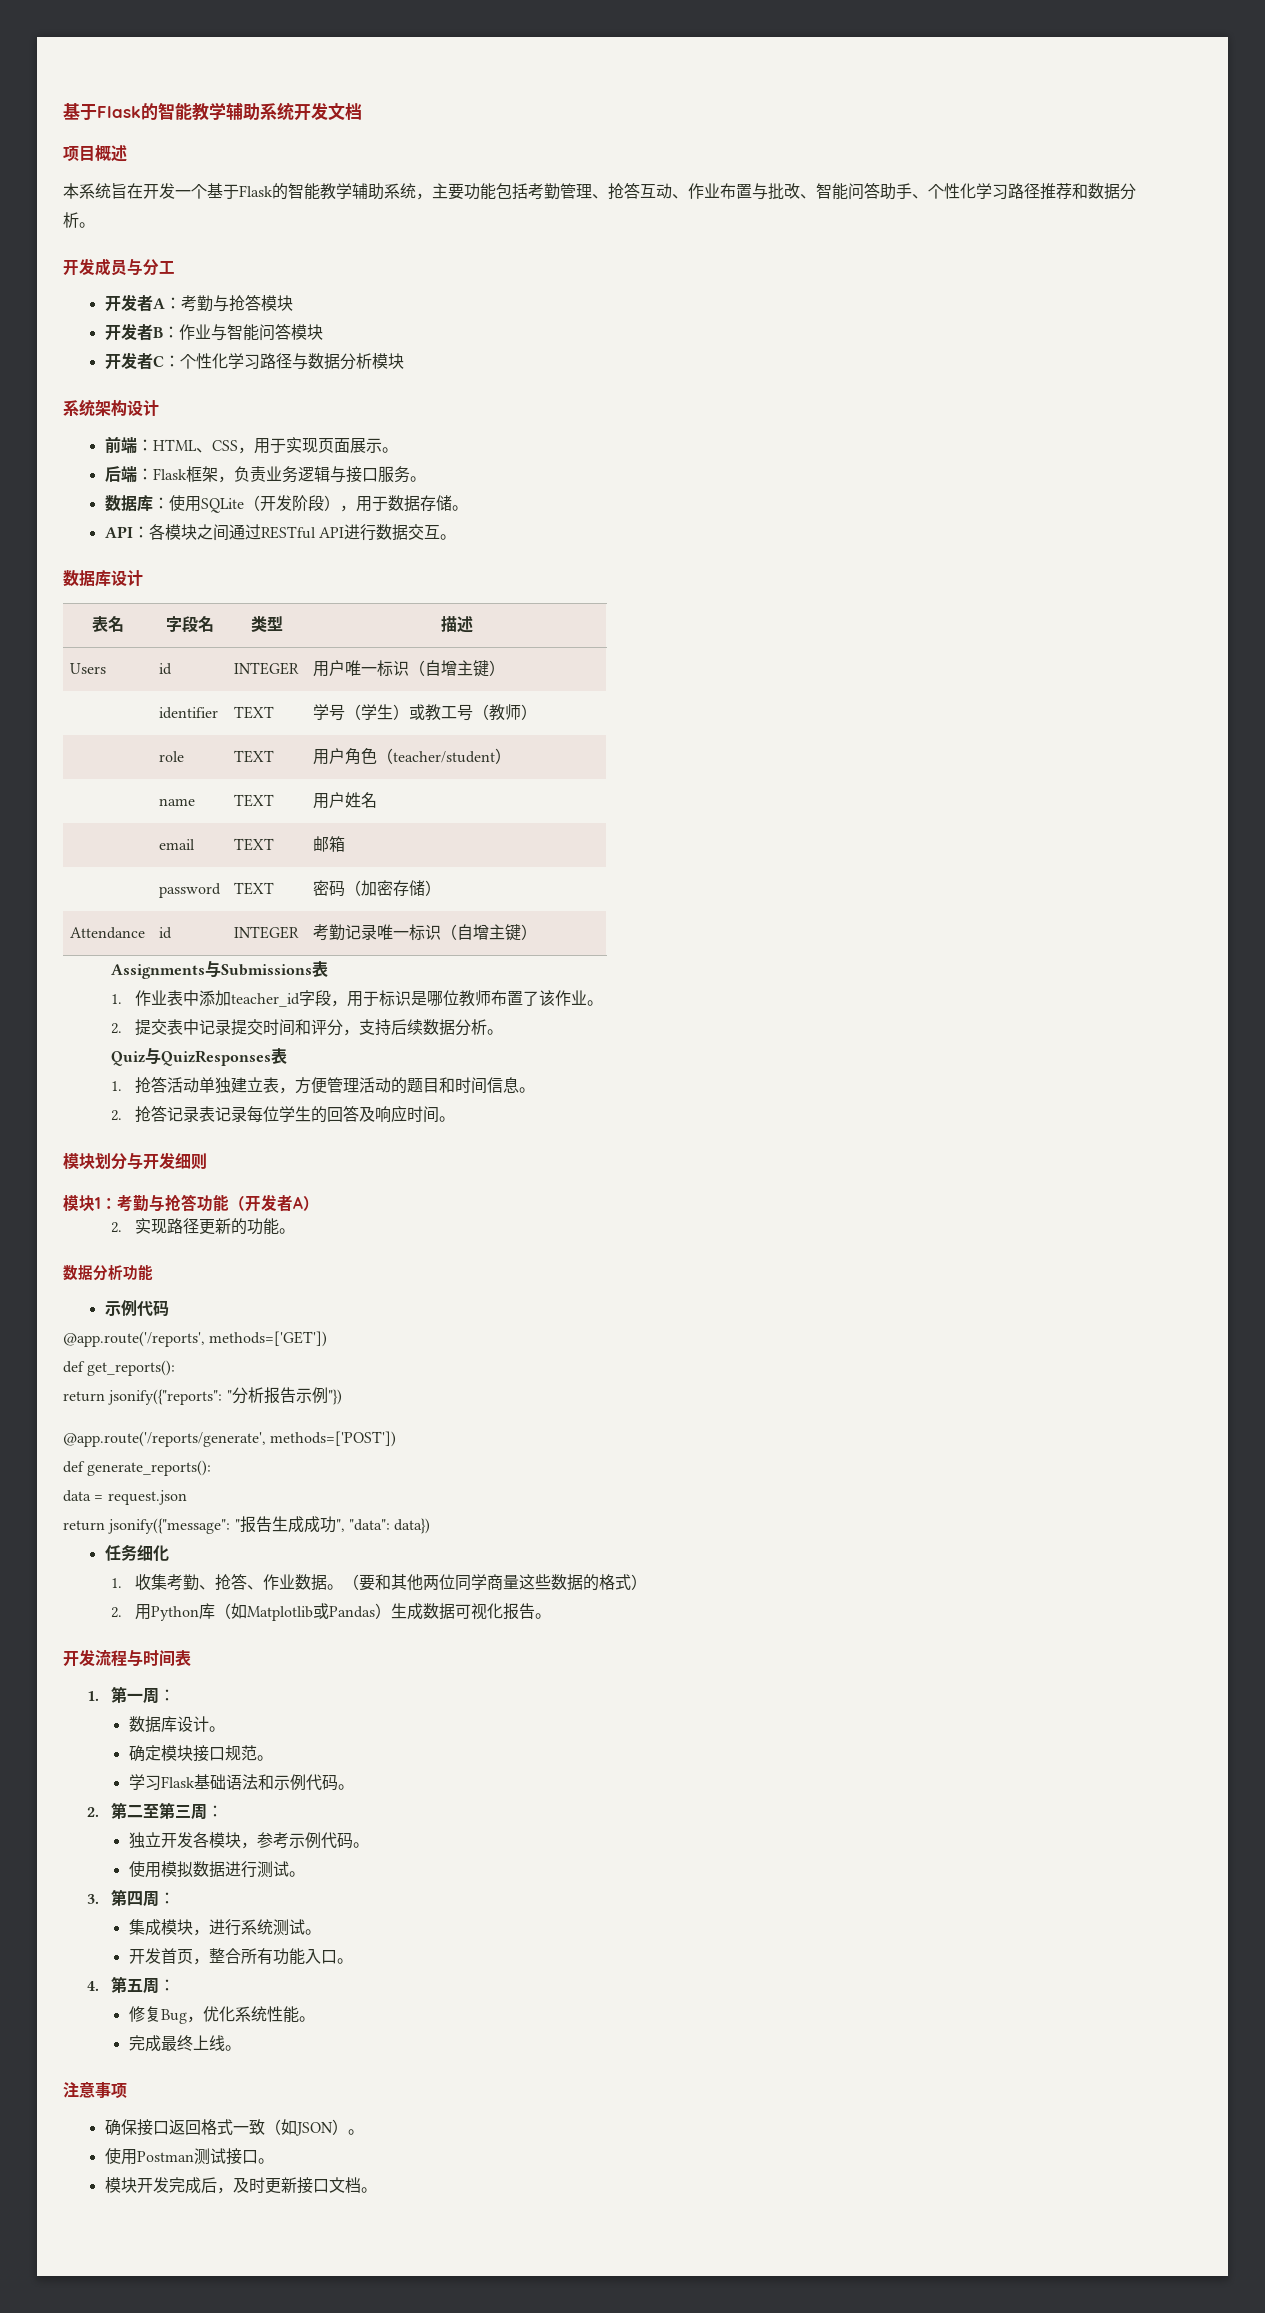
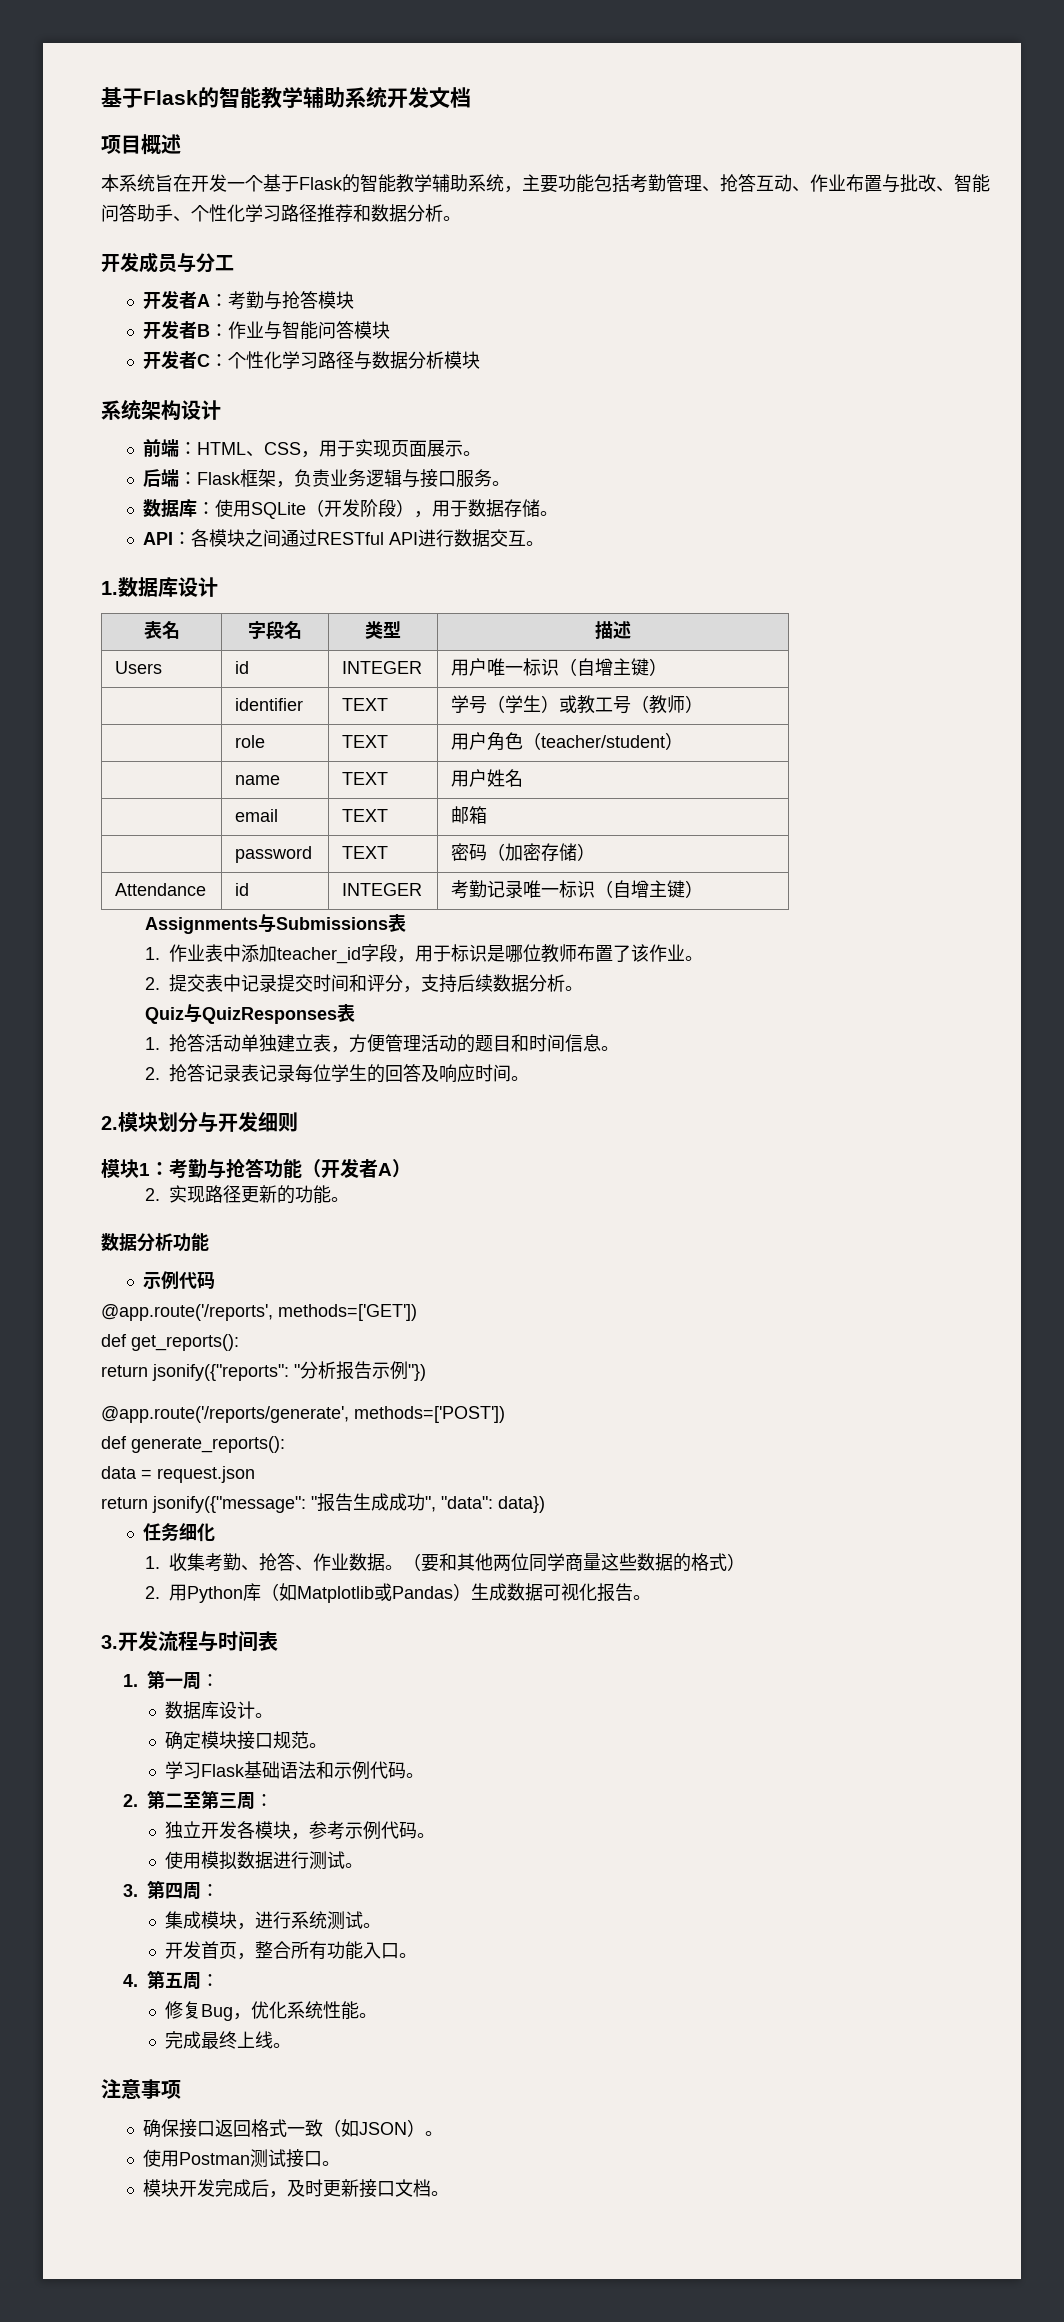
(456, 537) none -> [101,581,118,595] 1.
(456, 1119) none -> [101,1116,118,1130] 2.
(552, 1616) none -> [101,1635,118,1649] 3.

